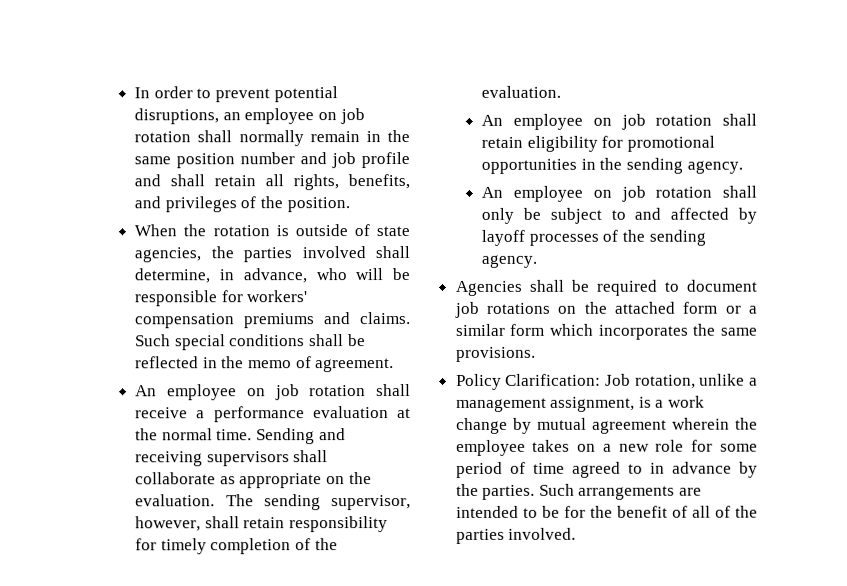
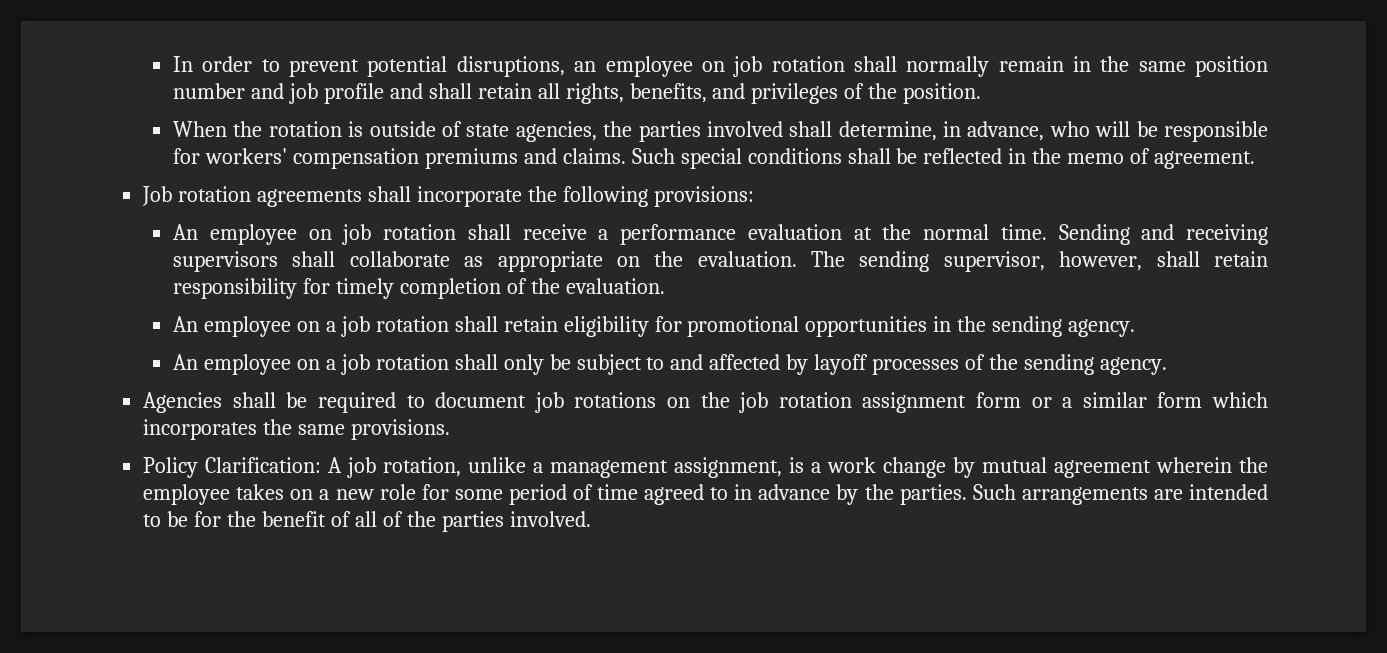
(395, 365) none -> [142,186,754,207] // Job rotation agreements shall incorporate the following provisions:
(612, 121) none -> [325,321,336,332] a
(612, 193) none -> [325,359,336,370] a
[615,301,677,314] attached -> [739,392,967,413] job rotation assignment
[605,373,632,386] Job -> [328,457,377,478] A job

